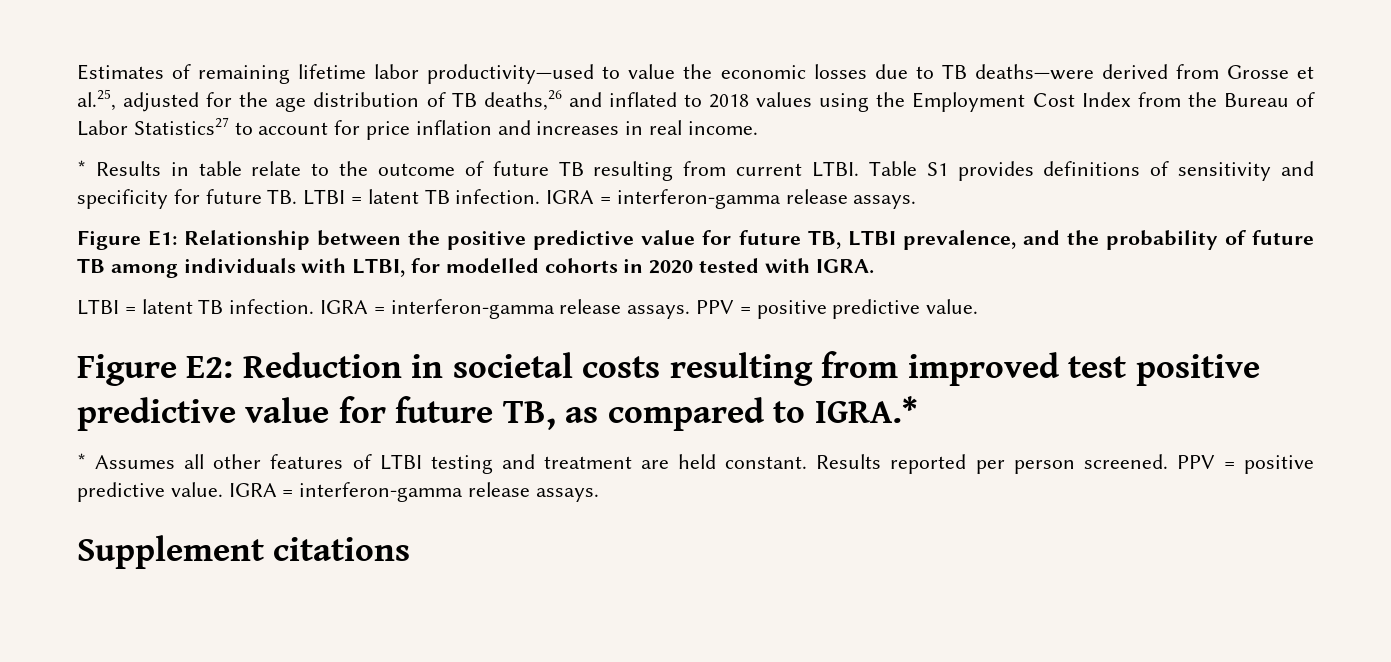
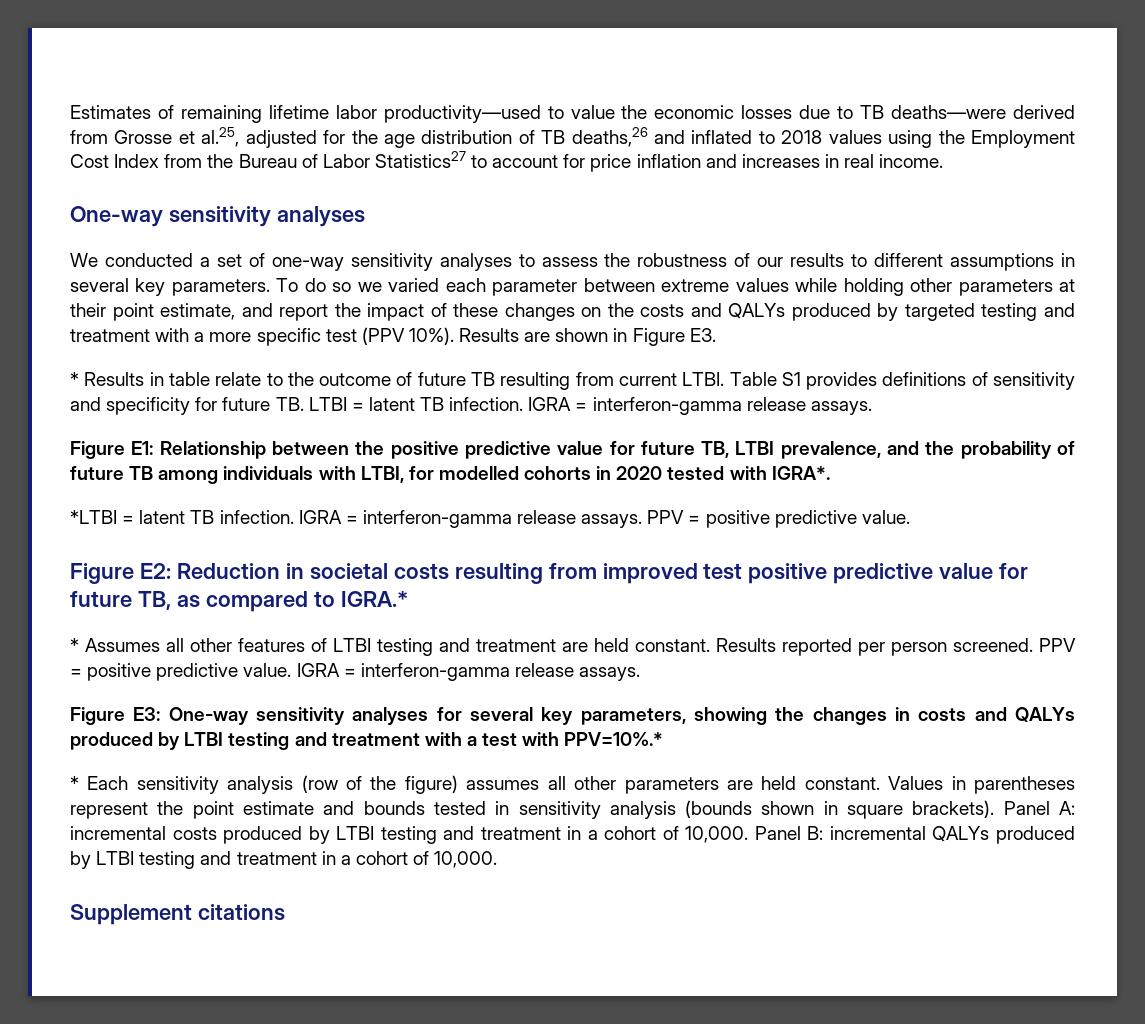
(758, 128) none -> [70,206,365,227] [70,253,1076,271] [70,278,1076,296] [70,303,1075,321] [70,327,716,346] // One-way sensitivity analyses // We conducted a set of one-way sensitivity analyses to assess the robustness of our results to different assumptions in several key parameters. To do so we varied each parameter between extreme values while holding other parameters at their point estimate, and report the impact of these changes on the costs and QALYs produced by targeted testing and treatment with a more specific test (PPV 10%). Results are shown in Figure E3.
[815,259,874,274] [77,299,119,315] IGRA. // LTBI -> [771,466,830,480] [70,510,117,524] IGRA*. // *LTBI
(599, 495) none -> [70,707,1075,725] [70,732,664,750] [70,775,1075,794] [70,800,1075,819] [70,826,1075,844] [70,851,498,869] // Figure E3: One-way sensitivity analyses for several key parameters, showing the changes in costs and QALYs produced by LTBI testing and treatment with a test with PPV=10%.* // * Each sensitivity analysis (row of the figure) assumes all other parameters are held constant. Values in parentheses represent the point estimate and bounds tested in sensitivity analysis (bounds shown in square brackets). Panel A: incremental costs produced by LTBI testing and treatment in a cohort of 10,000. Panel B: incremental QALYs produced by LTBI testing and treatment in a cohort of 10,000.

